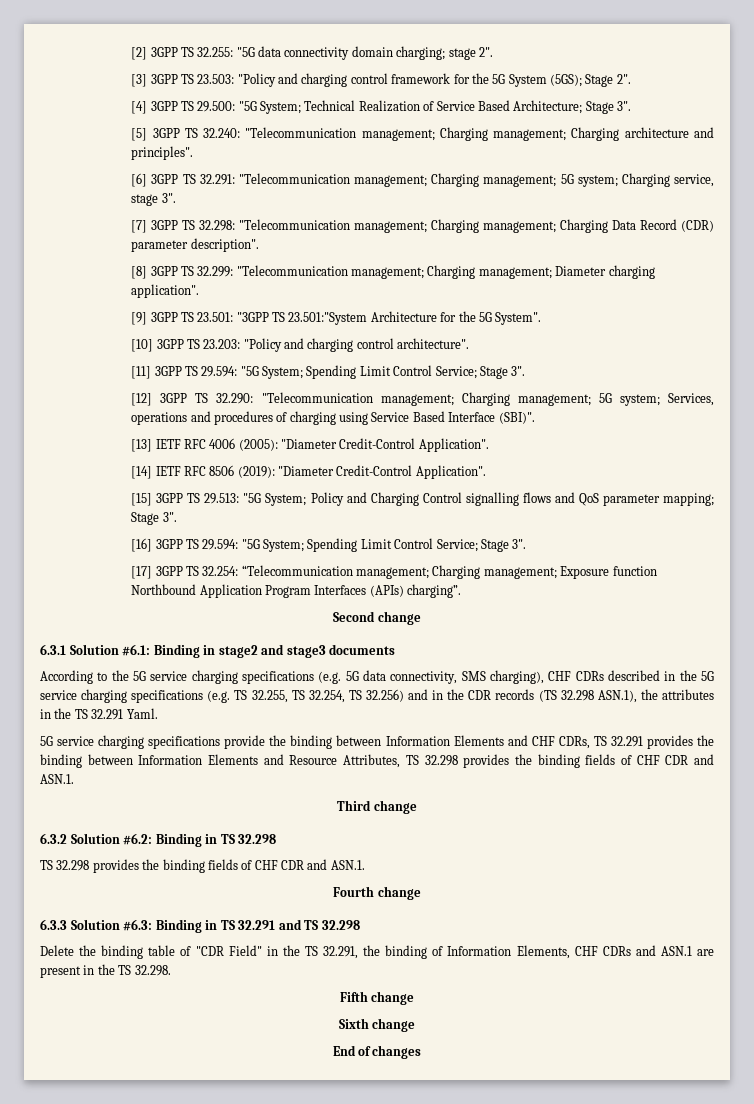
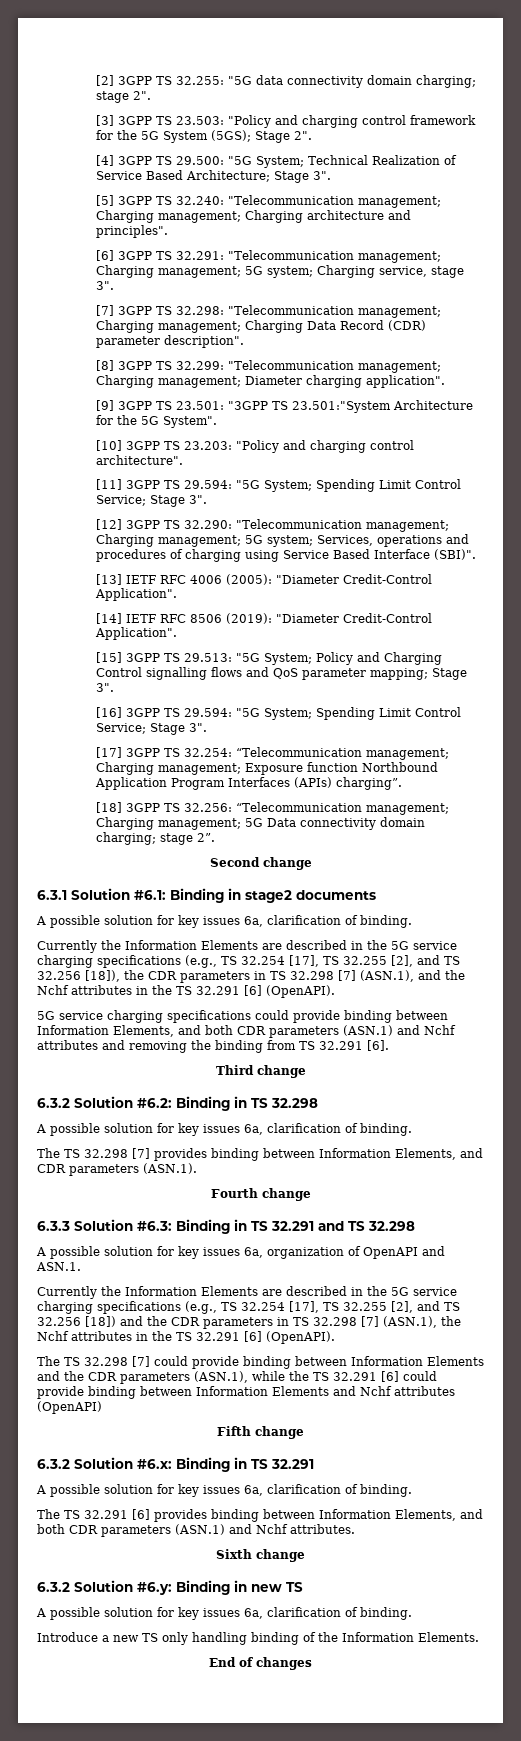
(462, 591) none -> [96,802,450,815] [96,817,426,830] [96,832,216,845] // [18] 3GPP TS 32.256: “Telecommunication management; Charging management; 5G Data connectivity domain charging; stage 2”.
[261,644,326,658] and stage3 -> (292, 896) none
[40,670,715,684] [40,689,714,703] [40,708,158,720] [40,735,714,749] [40,754,714,768] [40,774,74,784] According to the 5G service charging specifications (e.g. 5G data connectivity, SMS charging), CHF CDRs described in the 5G service charging specifications (e.g. TS 32.255, TS 32.254, TS 32.256) and in the CDR records (TS 32.298 ASN.1), the attributes in the TS 32.291 Yaml. // 5G service charging specifications provide the binding between Information Elements and CHF CDRs, TS 32.291 provides the binding between Information Elements and Resource Attributes, TS 32.298 provides the binding fields of CHF CDR and ASN.1. -> [36,915,412,928] [37,940,457,953] [37,955,460,968] [37,970,465,983] [37,985,335,998] [37,1010,448,1023] [37,1025,456,1038] [37,1040,389,1053] A possible solution for key issues 6a, clarification of binding. // Currently the Information Elements are described in the 5G service charging specifications (e.g., TS 32.254 [17], TS 32.255 [2], and TS 32.256 [18]), the CDR parameters in TS 32.298 [7] (ASN.1), and the Nchf attributes in the TS 32.291 [6] (OpenAPI). // 5G service charging specifications could provide binding between Information Elements, and both CDR parameters (ASN.1) and Nchf attributes and removing the binding from TS 32.291 [6].
[40,859,365,873] TS 32.298 provides the binding fields of CHF CDR and ASN.1. -> [36,1123,412,1136] [37,1148,483,1161] [37,1163,197,1176] A possible solution for key issues 6a, clarification of binding. // The TS 32.298 [7] provides binding between Information Elements, and CDR parameters (ASN.1).
[40,945,715,959] [40,964,171,978] [339,991,415,1005] [338,1018,416,1032] Delete the binding table of "CDR Field" in the TS 32.291, the binding of Information Elements, CHF CDRs and ASN.1 are present in the TS 32.298. // Fifth change // Sixth change -> [36,1246,445,1259] [36,1262,81,1271] [37,1286,457,1299] [37,1301,460,1314] [37,1316,461,1329] [37,1331,335,1344] [37,1356,484,1369] [37,1371,437,1384] [37,1386,455,1399] [37,1401,102,1414] [217,1426,304,1439] [37,1457,314,1472] [36,1484,412,1497] [37,1509,483,1522] [37,1524,355,1537] [216,1549,305,1562] [37,1580,303,1595] [36,1607,412,1620] [37,1632,479,1645] A possible solution for key issues 6a, organization of OpenAPI and ASN.1. // Currently the Information Elements are described in the 5G service charging specifications (e.g., TS 32.254 [17], TS 32.255 [2], and TS 32.256 [18]) and the CDR parameters in TS 32.298 [7] (ASN.1), the Nchf attributes in the TS 32.291 [6] (OpenAPI). // The TS 32.298 [7] could provide binding between Information Elements and the CDR parameters (ASN.1), while the TS 32.291 [6] could provide binding between Information Elements and Nchf attributes (OpenAPI) // Fifth change // 6.3.2 Solution #6.x: Binding in TS 32.291 // A possible solution for key issues 6a, clarification of binding. // The TS 32.291 [6] provides binding between Information Elements, and both CDR parameters (ASN.1) and Nchf attributes. // Sixth change // 6.3.2 Solution #6.y: Binding in new TS // A possible solution for key issues 6a, clarification of binding. // Introduce a new TS only handling binding of the Information Elements.

